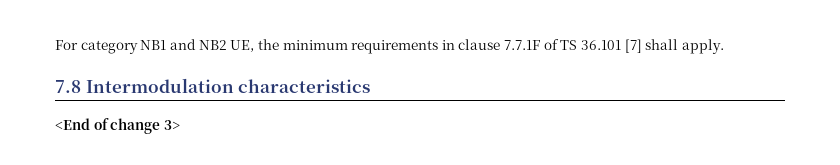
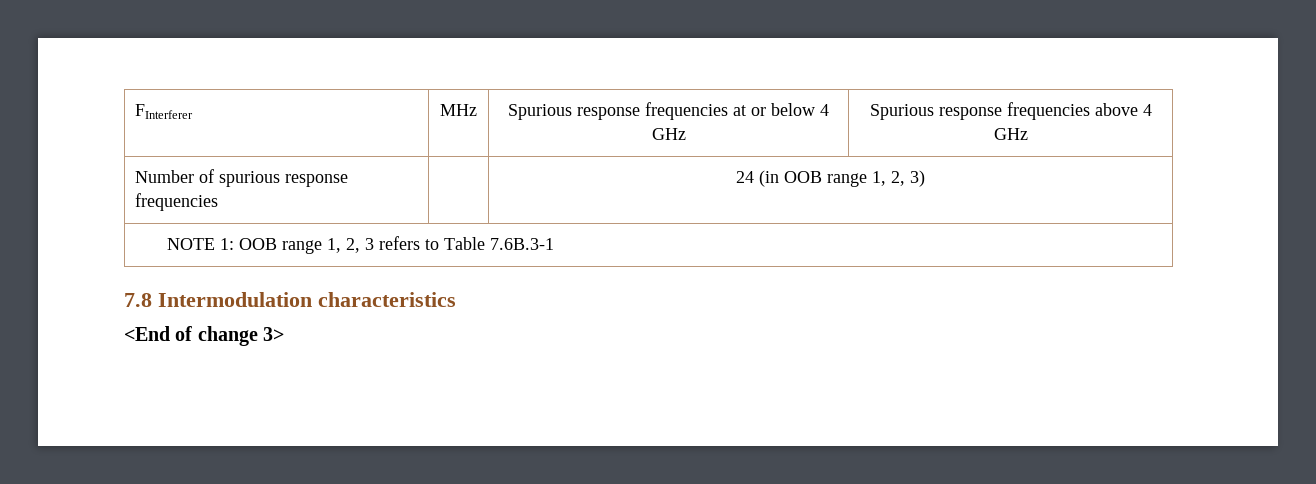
[55,39,724,54] For category NB1 and NB2 UE, the minimum requirements in clause 7.7.1F of TS 36.101 [7] shall apply. -> [135,104,194,119] [440,104,477,116] [508,102,830,120] [651,128,686,140] [869,102,1152,120] [993,128,1028,140] [135,169,349,187] [135,193,219,211] [736,170,926,187] [167,236,555,254] FInterferer | MHz | Spurious response frequencies at or below 4 GHz | Spurious response frequencies above 4 GHz // Number of spurious response frequencies | | 24 (in OOB range 1, 2, 3) // NOTE 1: OOB range 1, 2, 3 refers to Table 7.6B.3-1

